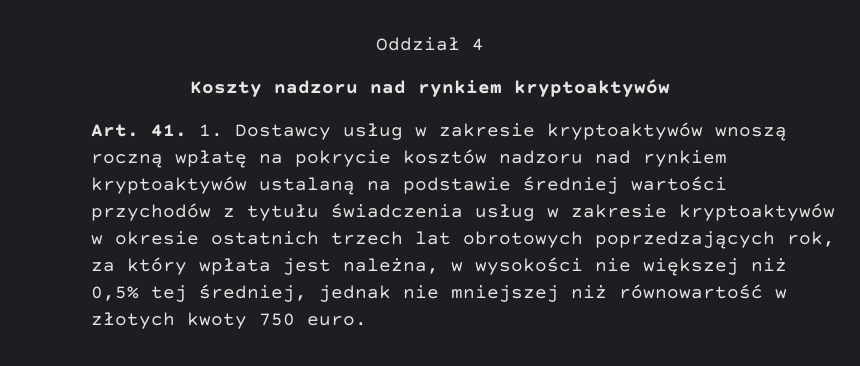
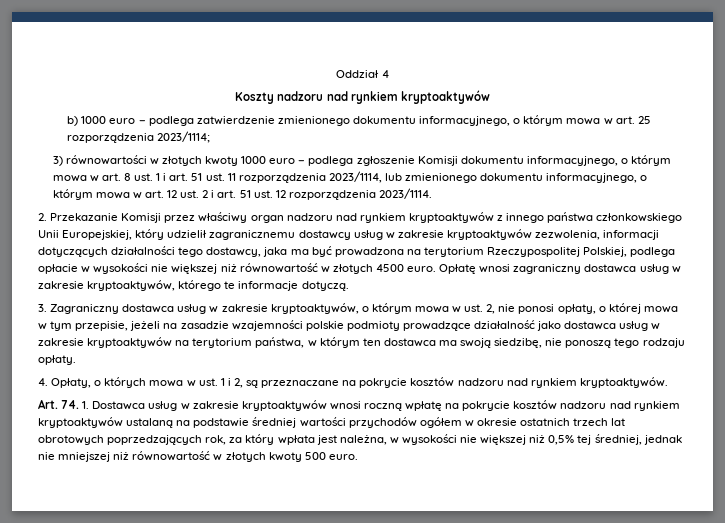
[91,122,788,141] Art. 41. 1. Dostawcy usług w zakresie kryptoaktywów wnoszą -> [67,115,651,126] [67,131,211,143] [52,155,672,166] [52,171,648,183] [52,188,432,200] [38,212,683,223] [38,229,660,240] [38,246,676,257] [38,263,681,274] [38,280,349,291] [38,303,678,314] [38,320,661,331] [38,337,685,348] [38,355,76,365] [38,377,668,388] [38,399,361,411] b) 1000 euro − podlega zatwierdzenie zmienionego dokumentu informacyjnego, o którym mowa w art. 25 rozporządzenia 2023/1114; // 3) równowartości w złotych kwoty 1000 euro − podlega zgłoszenie Komisji dokumentu informacyjnego, o którym mowa w art. 8 ust. 1 i art. 51 ust. 11 rozporządzenia 2023/1114, lub zmienionego dokumentu informacyjnego, o którym mowa w art. 12 ust. 2 i art. 51 ust. 12 rozporządzenia 2023/1114. // 2. Przekazanie Komisji przez właściwy organ nadzoru nad rynkiem kryptoaktywów z innego państwa członkowskiego Unii Europejskiej, który udzielił zagranicznemu dostawcy usług w zakresie kryptoaktywów zezwolenia, informacji dotyczących działalności tego dostawcy, jaka ma być prowadzona na terytorium Rzeczypospolitej Polskiej, podlega opłacie w wysokości nie większej niż równowartość w złotych 4500 euro. Opłatę wnosi zagraniczny dostawca usług w zakresie kryptoaktywów, którego te informacje dotyczą. // 3. Zagraniczny dostawca usług w zakresie kryptoaktywów, o którym mowa w ust. 2, nie ponosi opłaty, o której mowa w tym przepisie, jeżeli na zasadzie wzajemności polskie podmioty prowadzące działalność jako dostawca usług w zakresie kryptoaktywów na terytorium państwa, w którym ten dostawca ma swoją siedzibę, nie ponoszą tego rodzaju opłaty. // 4. Opłaty, o których mowa w ust. 1 i 2, są przeznaczane na pokrycie kosztów nadzoru nad rynkiem kryptoaktywów. // Art. 74. 1. Dostawca usług w zakresie kryptoaktywów wnosi
[223,203,836,221] z tytułu świadczenia usług w zakresie kryptoaktywów -> [419,417,462,428] ogółem
[259,313,296,326] 750 -> [304,452,326,460] 500

